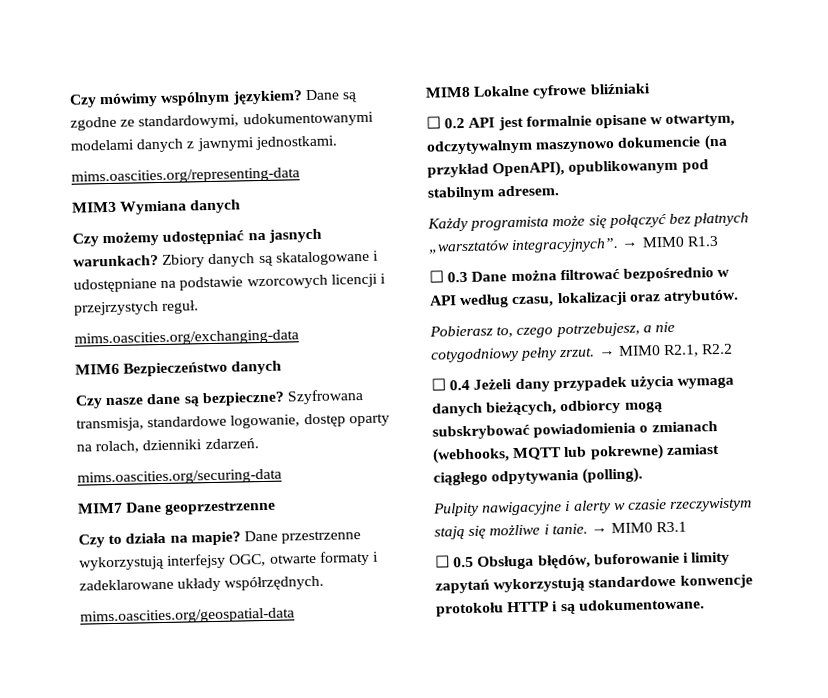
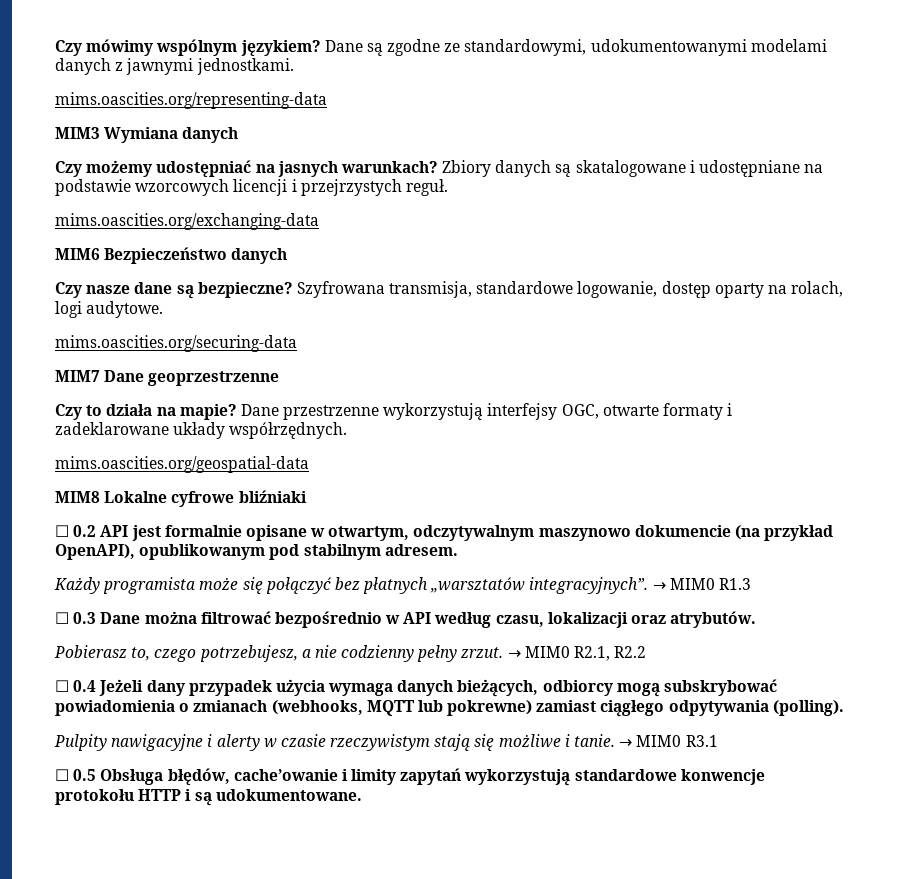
[142,438,259,451] dzienniki zdarzeń. -> [55,301,164,318] logi audytowe.
[431,347,519,363] cotygodniowy -> [341,645,415,662] codzienny
[593,552,680,565] buforowanie -> [233,769,338,781] cache’owanie

